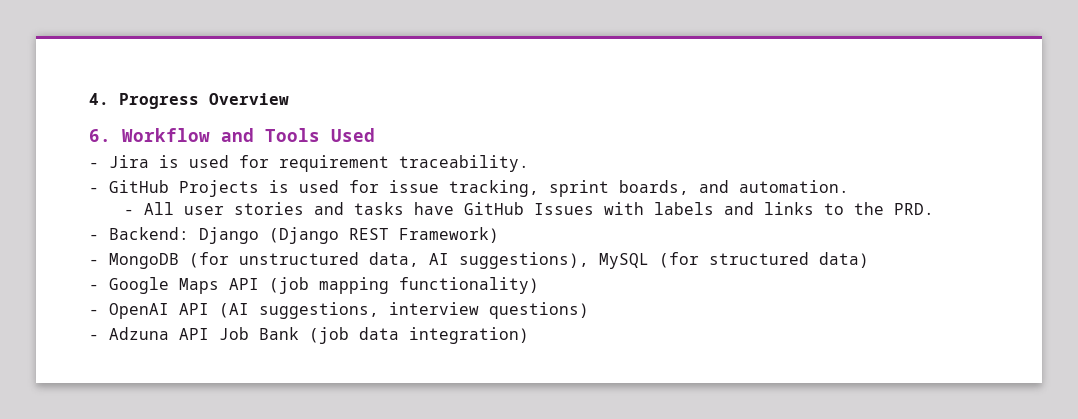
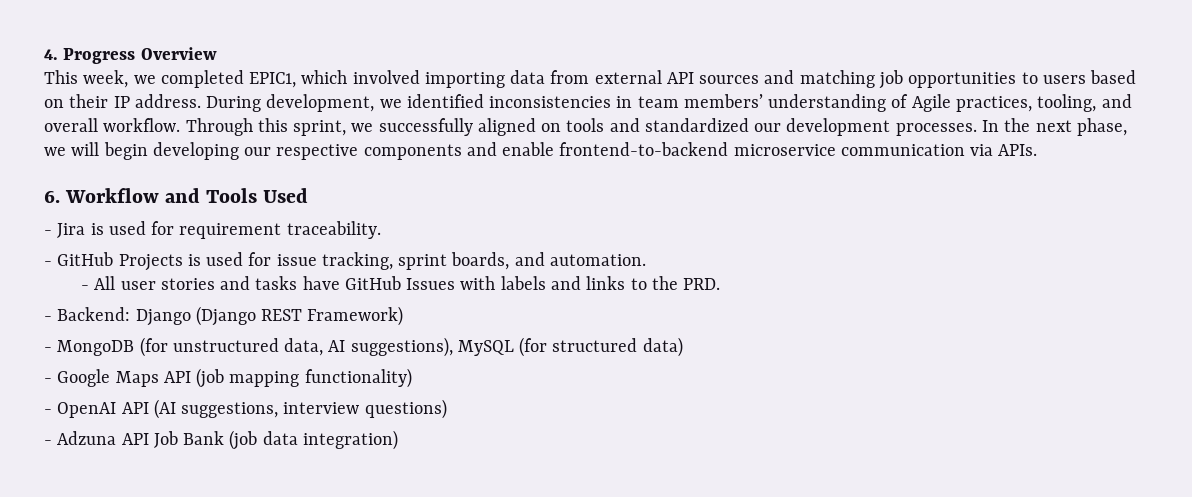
(289, 99) none -> [44,70,1137,89] [44,94,1132,112] [44,118,1127,136] [44,142,1038,160] // This week, we completed EPIC1, which involved importing data from external API sources and matching job opportunities to users based on their IP address. During development, we identified inconsistencies in team members’ understanding of Agile practices, tooling, and overall workflow. Through this sprint, we successfully aligned on tools and standardized our development processes. In the next phase, we will begin developing our respective components and enable frontend-to-backend microservice communication via APIs.

